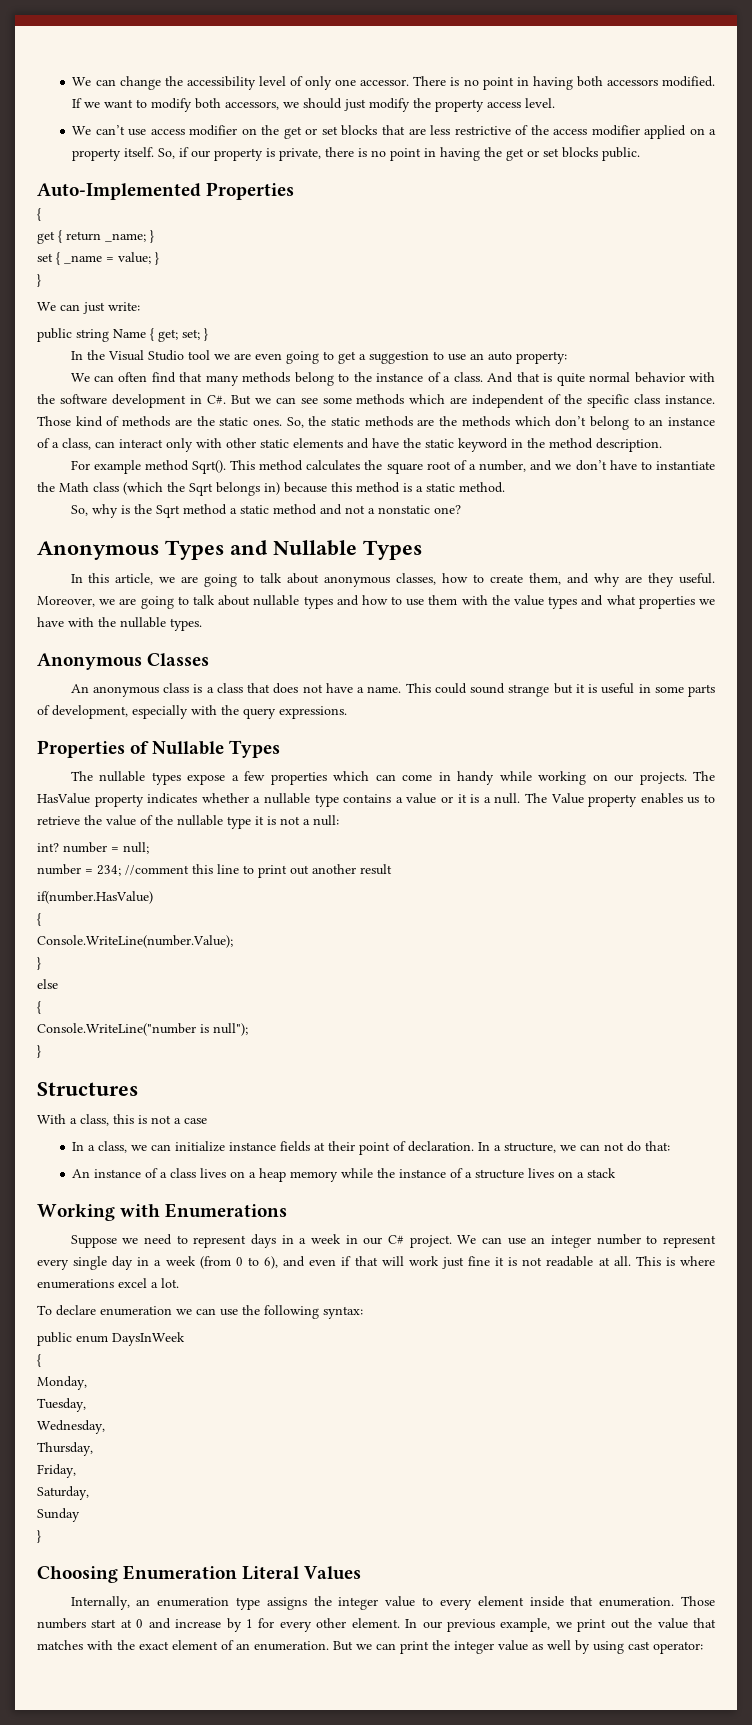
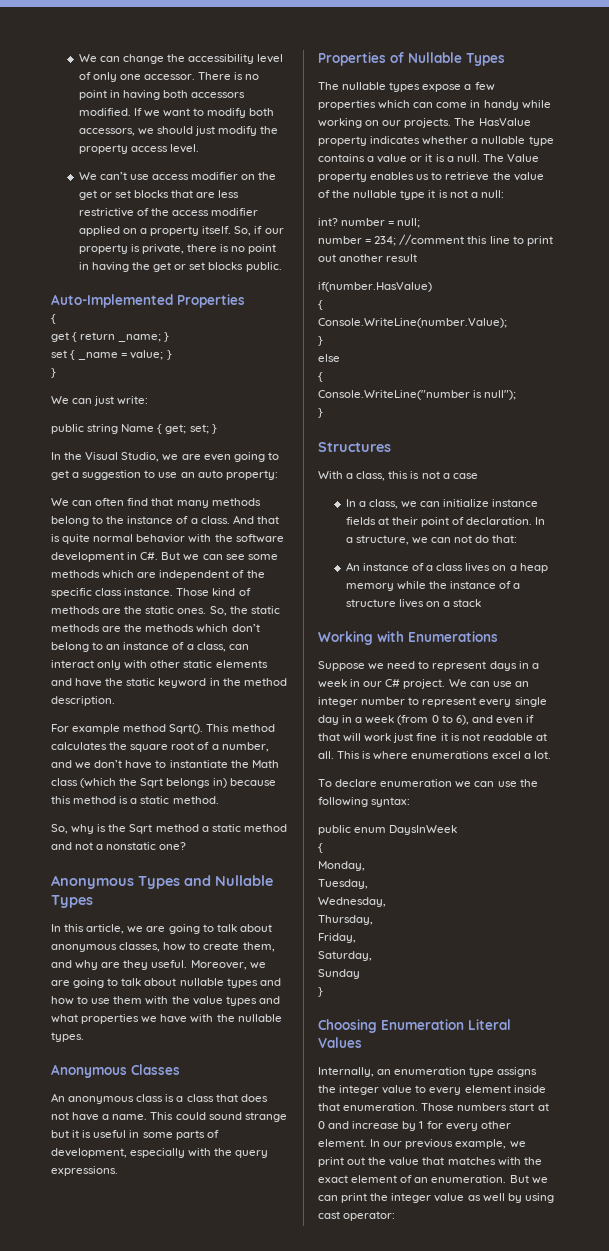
[147,350,210,361] Studio tool -> [121,452,160,462] Studio,

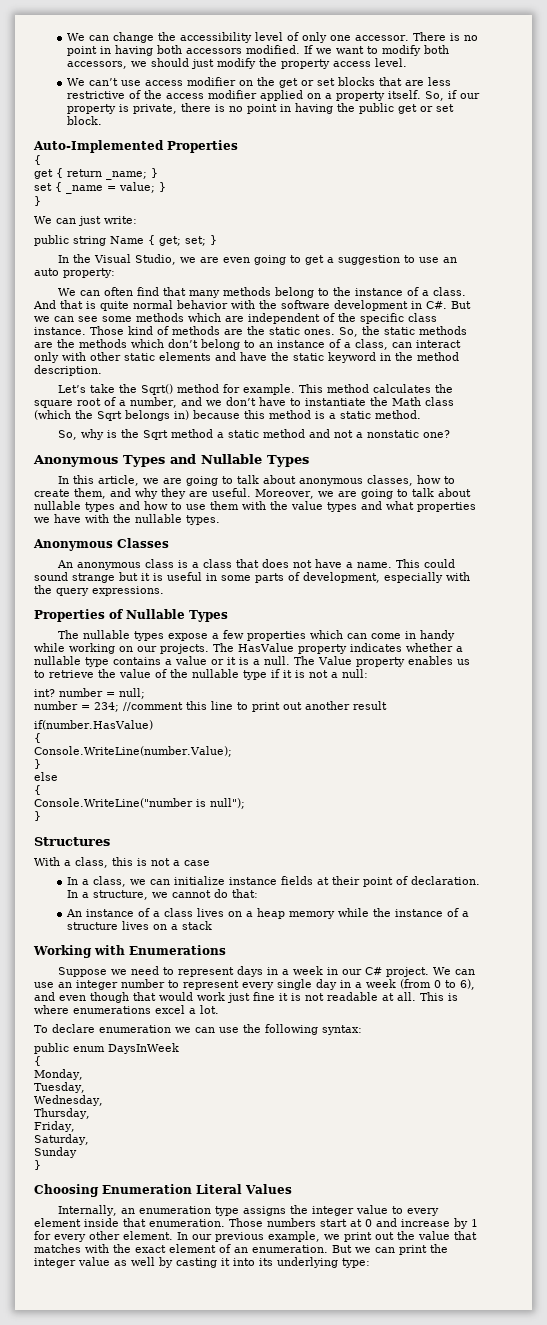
[153,262,282,272] get or set blocks public. -> [359,103,455,114] [67,116,103,125] public get or set block.
[51,724,204,734] For example method Sqrt(). -> [57,384,295,395] Let’s take the Sqrt() method for example.
[101,960,149,970] are they -> [161,488,208,499] they are
(426, 195) none -> [271,669,280,678] if
[431,535,473,543] can not -> [172,890,212,898] cannot
[526,715,535,723] [318,733,362,742] if that will -> [90,992,193,1003] though that would
[524,1193,554,1203] [318,1211,396,1221] using cast operator: -> [176,1257,370,1268] casting it into its underlying type:

